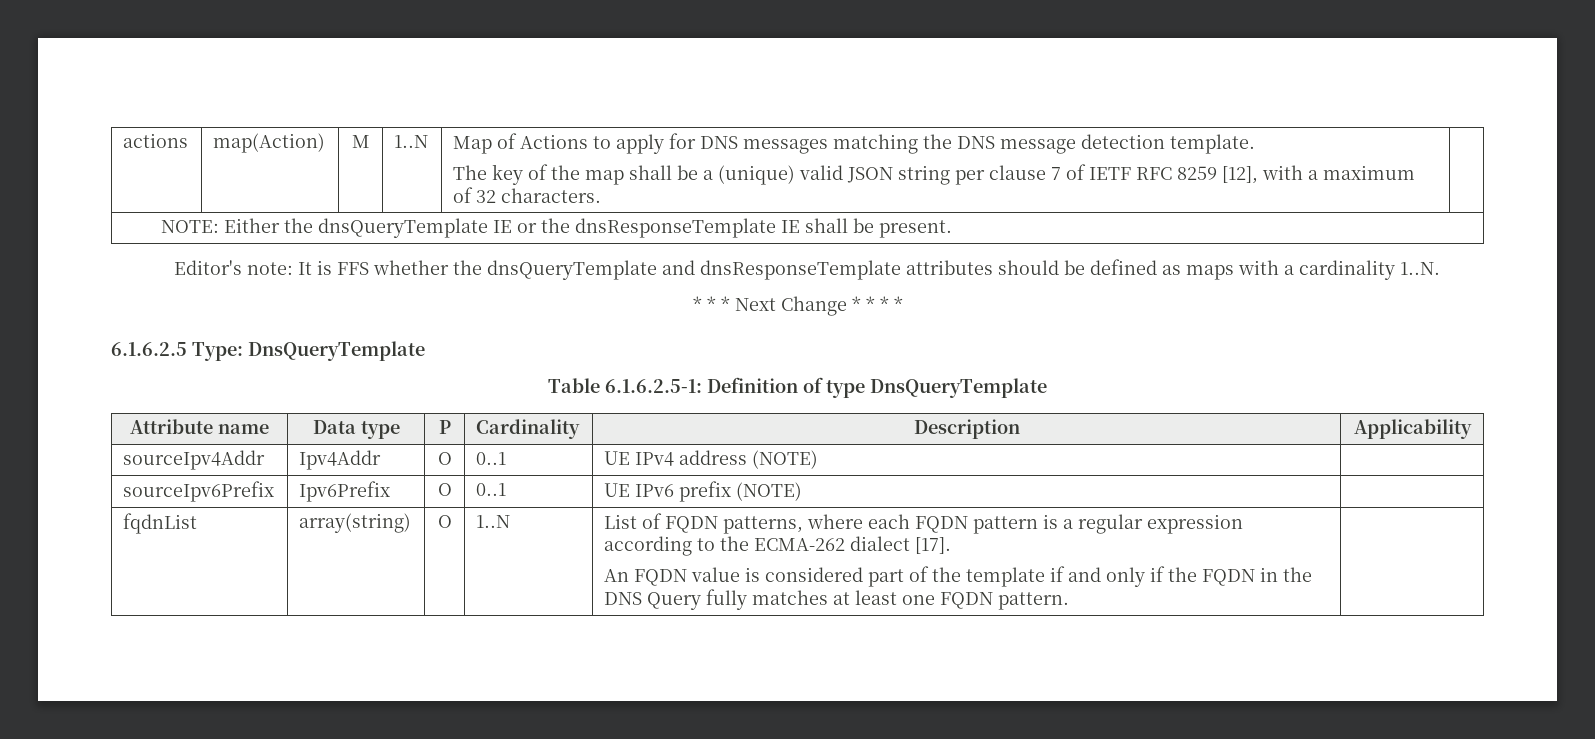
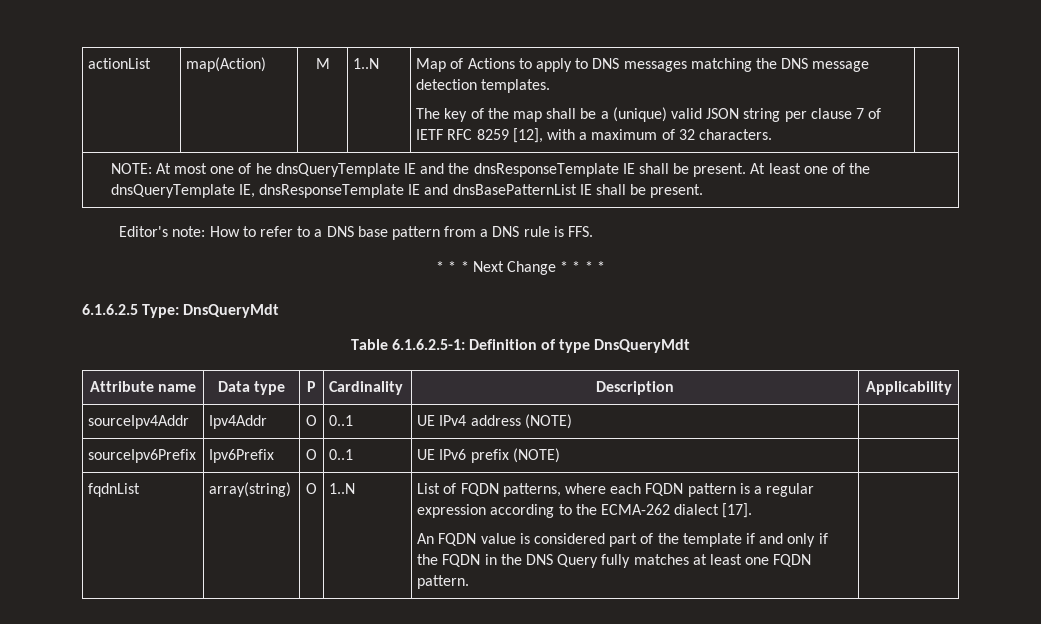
[123,133,189,148] actions -> [88,58,152,69] actionList
[669,133,697,149] for -> [575,58,589,69] to
[1170,134,1256,154] template. -> [481,79,551,93] templates.
[223,218,776,238] Either the dnsQueryTemplate IE or the dnsResponseTemplate -> [155,163,871,177] [110,184,577,198] At most one of he dnsQueryTemplate IE and the dnsResponseTemplate IE shall be present. At least one of the dnsQueryTemplate IE, dnsResponseTemplate IE and dnsBasePatternList
[297,259,1440,280] It is FFS whether the dnsQueryTemplate and dnsResponseTemplate attributes should be defined as maps with a cardinality 1..N. -> [209,226,594,240] How to refer to a DNS base pattern from a DNS rule is FFS.
[248,341,425,361] DnsQueryTemplate -> [183,304,280,318] DnsQueryMdt
[870,378,1047,398] DnsQueryTemplate -> [594,339,691,353] DnsQueryMdt

